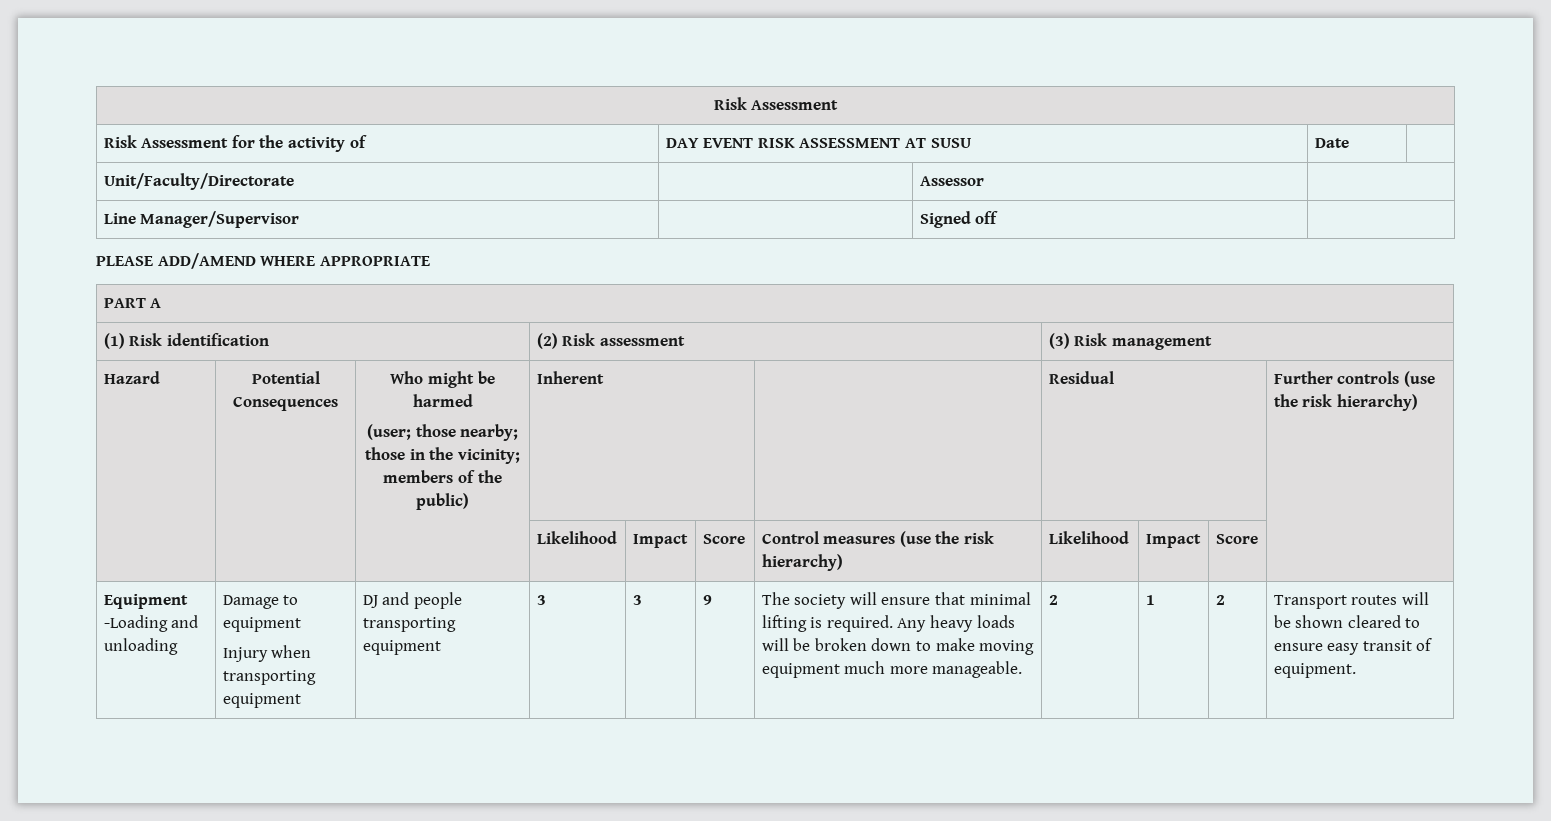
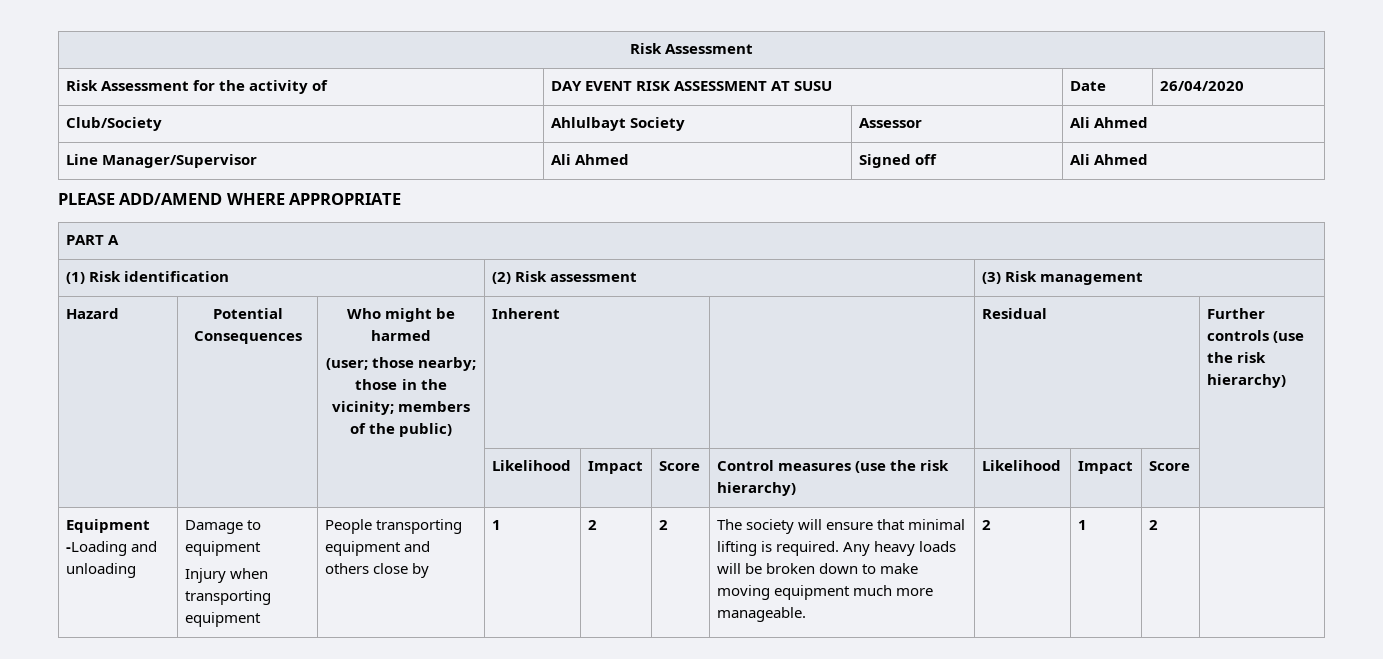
[103,173,294,190] // Unit/Faculty/Directorate | -> [1159,81,1244,91] [65,117,162,131] [550,117,685,131] 26/04/2020 // Club/Society | Ahlulbayt Society
(984, 181) none -> [1069,117,1148,128] Ali Ahmed
(300, 219) none -> [550,154,629,165] Ali Ahmed
(999, 217) none -> [1069,154,1148,165] Ali Ahmed
[362,592,462,609] [362,617,456,632] [362,640,441,655] [536,595,546,605] [632,595,642,605] [702,595,712,605] DJ and people transporting equipment | 3 | 3 | 9 -> [324,519,462,534] [324,541,430,556] [324,563,429,578] [491,520,501,530] [587,520,597,530] [658,520,668,530] People transporting equipment and others close by | 1 | 2 | 2
[1273,592,1429,609] [1273,615,1421,628] [1273,638,1433,655] [1273,663,1356,678] Transport routes will be shown cleared to ensure easy transit of equipment. -> (1158, 525) none

